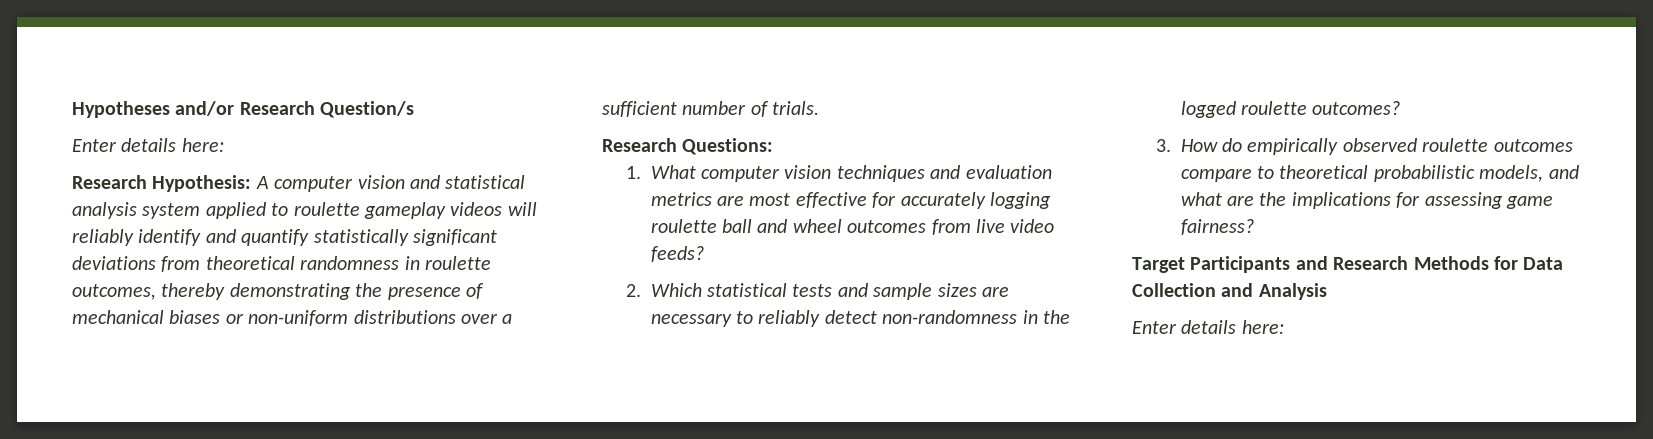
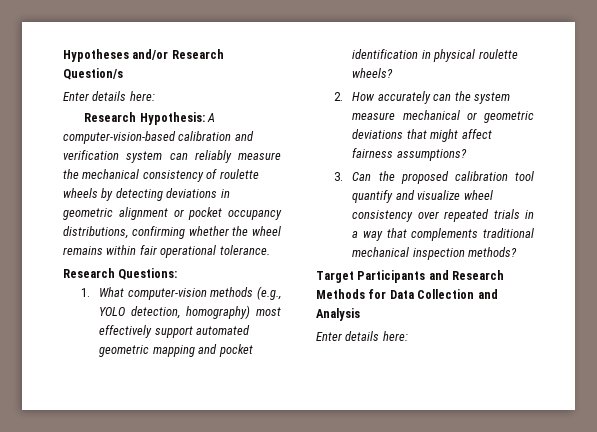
[274,175,526,192] [72,202,537,219] [72,229,497,246] [72,256,491,272] [72,283,484,300] [72,310,513,326] [602,101,820,117] [602,138,774,155] [625,165,1052,182] [650,192,1051,209] [650,219,1055,235] [650,246,704,262] [625,283,1009,300] [650,310,1070,327] [1180,101,1401,118] [1155,138,1573,155] [1180,165,1579,182] [1180,192,1553,209] [1180,219,1254,235] computer vision and statistical analysis system applied to roulette gameplay videos will reliably identify and quantify statistically significant deviations from theoretical randomness in roulette outcomes, thereby demonstrating the presence of mechanical biases or non-uniform distributions over a sufficient number of trials. // Research Questions: // 1. What computer vision techniques and evaluation metrics are most effective for accurately logging roulette ball and wheel outcomes from live video feeds? // 2. Which statistical tests and sample sizes are necessary to reliably detect non-randomness in the logged roulette outcomes? // 3. How do empirically observed roulette outcomes compare to theoretical probabilistic models, and what are the implications for assessing game fairness? -> [63,131,254,144] [63,150,281,163] [63,169,259,182] [63,188,230,201] [63,207,282,220] [63,226,281,239] [63,245,270,258] [63,268,178,280] [81,286,281,300] [99,305,281,319] [99,325,251,338] [99,344,253,357] [352,49,518,62] [352,68,394,78] [334,91,510,104] [352,110,534,123] [352,129,492,142] [352,148,467,161] [334,171,534,184] [352,190,493,203] [352,209,534,222] [352,228,534,241] [352,247,518,260] computer-vision-based calibration and verification system can reliably measure the mechanical consistency of roulette wheels by detecting deviations in geometric alignment or pocket occupancy distributions, confirming whether the wheel remains within fair operational tolerance. // Research Questions: // 1. What computer-vision methods (e.g., YOLO detection, homography) most effectively support automated geometric mapping and pocket identification in physical roulette wheels? // 2. How accurately can the system measure mechanical or geometric deviations that might affect fairness assumptions? // 3. Can the proposed calibration tool quantify and visualize wheel consistency over repeated trials in a way that complements traditional mechanical inspection methods?

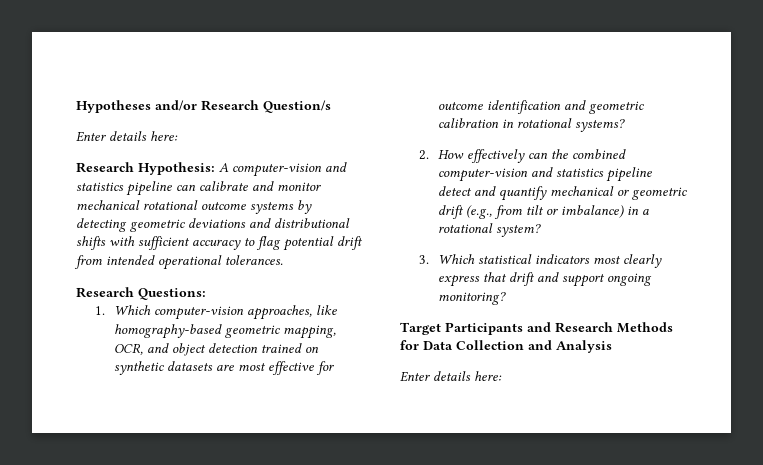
[63,131,254,144] [63,150,281,163] [63,169,259,182] [63,188,230,201] [63,207,282,220] [63,226,281,239] [63,245,270,258] [63,268,178,280] [81,286,281,300] [99,305,281,319] [99,325,251,338] [99,344,253,357] [352,49,518,62] [352,68,394,78] computer-vision-based calibration and verification system can reliably measure the mechanical consistency of roulette wheels by detecting deviations in geometric alignment or pocket occupancy distributions, confirming whether the wheel remains within fair operational tolerance. // Research Questions: // 1. What computer-vision methods (e.g., YOLO detection, homography) most effectively support automated geometric mapping and pocket identification in physical roulette wheels? -> [232,162,347,177] [76,181,321,196] [76,200,312,214] [76,218,350,232] [76,236,363,251] [74,255,283,270] [76,287,206,300] [95,305,338,320] [114,324,337,339] [114,343,320,356] [114,361,335,375] [438,100,645,114] [438,118,626,132] computer-vision and statistics pipeline can calibrate and monitor mechanical rotational outcome systems by detecting geometric deviations and distributional shifts with sufficient accuracy to flag potential drift from intended operational tolerances. // Research Questions: // 1. Which computer-vision approaches, like homography-based geometric mapping, OCR, and object detection trained on synthetic datasets are most effective for outcome identification and geometric calibration in rotational systems?
[377,91,431,104] accurately -> [467,149,526,163] effectively
[473,92,510,104] [352,110,534,123] [352,129,492,142] [352,148,467,161] [334,171,534,184] [352,190,493,203] [352,209,534,222] [352,228,534,241] [352,247,518,260] system measure mechanical or geometric deviations that might affect fairness assumptions? // 3. Can the proposed calibration tool quantify and visualize wheel consistency over repeated trials in a way that complements traditional mechanical inspection methods? -> [572,149,627,159] [438,167,653,182] [438,186,688,201] [438,205,650,219] [438,223,542,237] [419,254,663,268] [438,272,653,287] [438,292,507,305] combined computer-vision and statistics pipeline detect and quantify mechanical or geometric drift (e.g., from tilt or imbalance) in a rotational system? // 3. Which statistical indicators most clearly express that drift and support ongoing monitoring?

